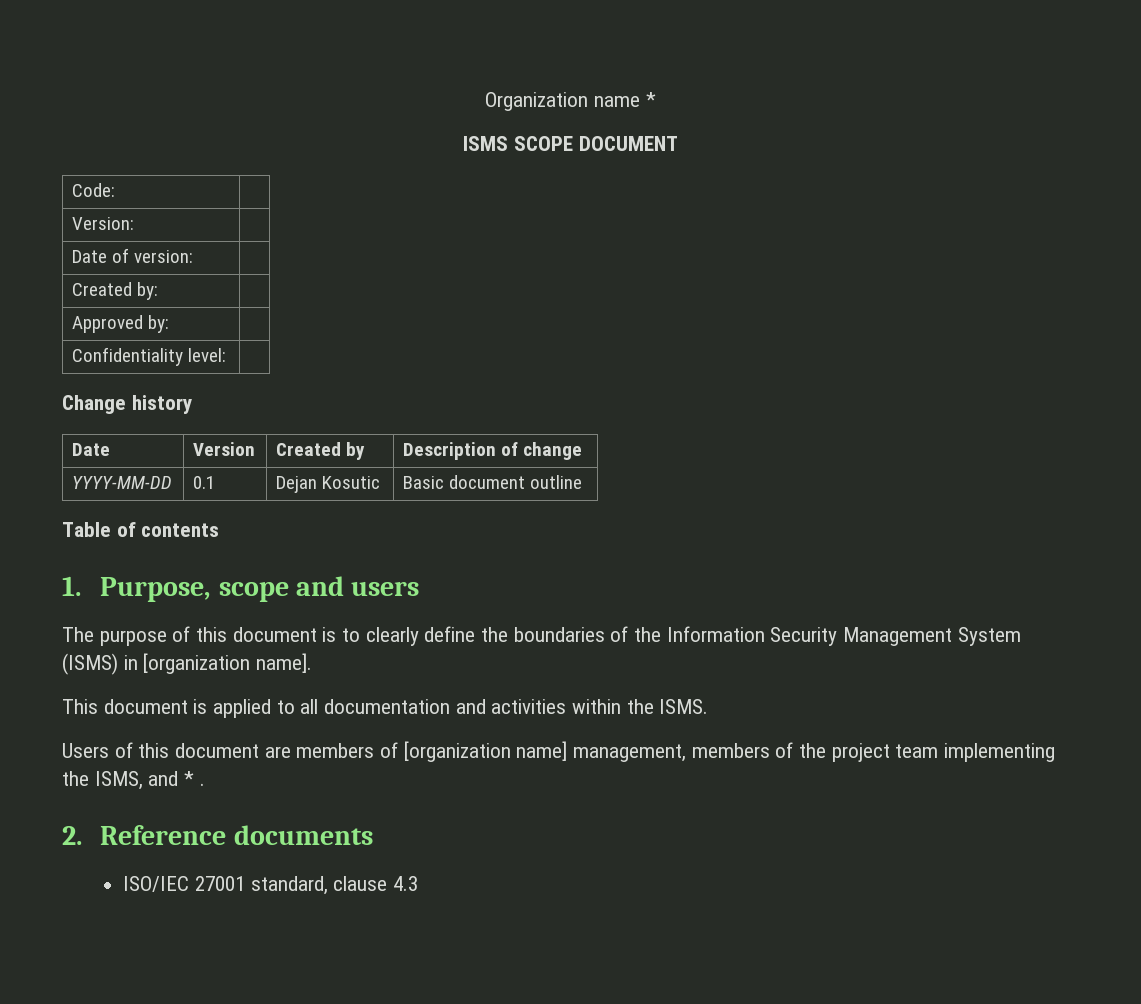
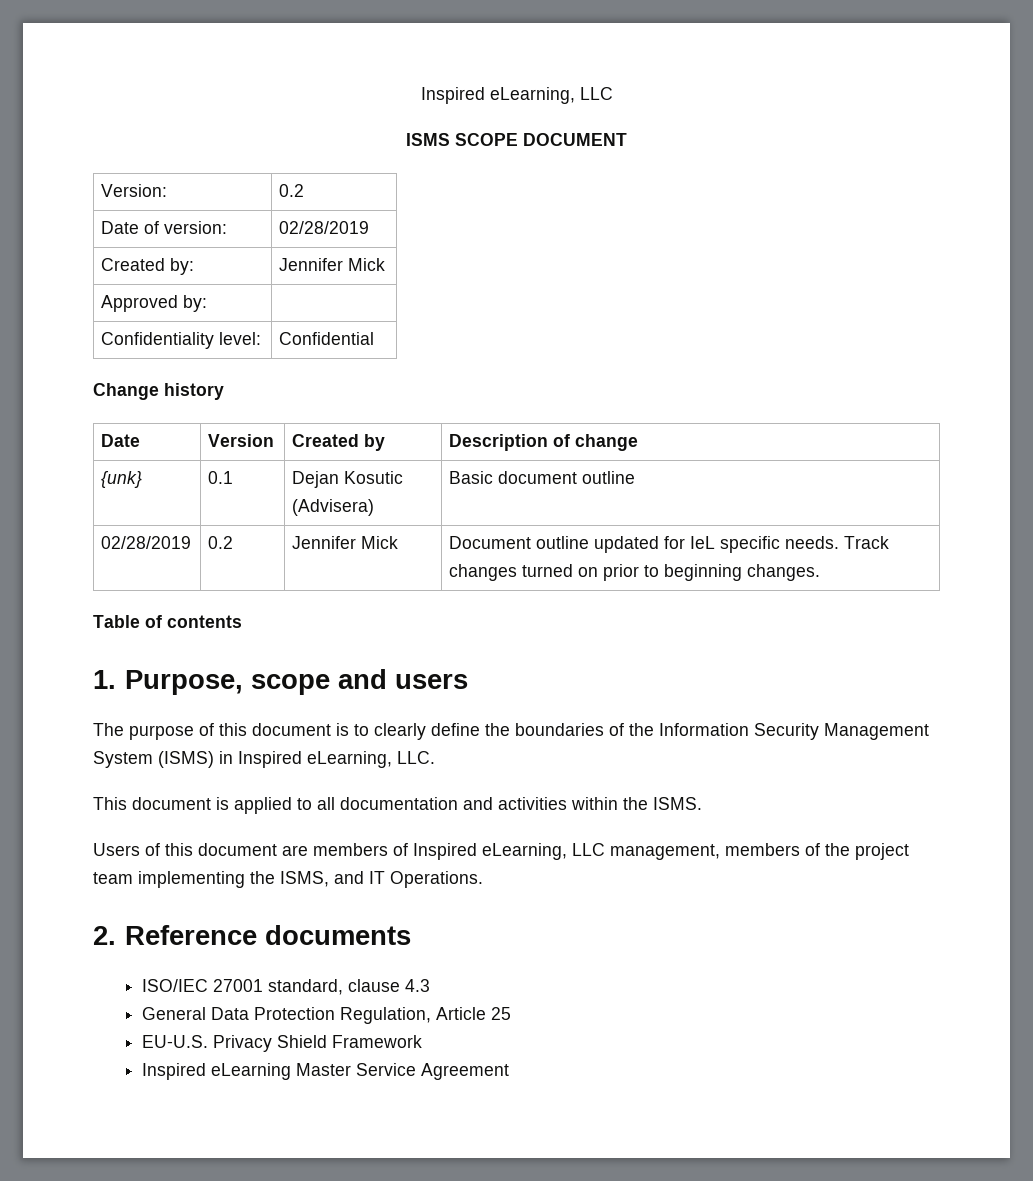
[485,92,656,111] Organization name * -> [420,87,613,104] Inspired eLearning, LLC
[72,183,116,197] // Code: | -> (627, 139) none
(135, 223) none -> [279,184,305,197] 0.2
(194, 256) none -> [279,221,370,234] 02/28/2019
(159, 291) none -> [279,258,386,271] Jennifer Mick
(227, 355) none -> [279,332,375,345] Confidential
[72,476,173,489] YYYY-MM-DD -> [101,471,143,488] {unk}
(381, 482) none -> [292,499,375,516] (Advisera)
(583, 482) none -> [101,536,192,549] [208,536,234,549] [292,536,399,549] [449,536,890,553] [449,564,821,581] // 02/28/2019 | 0.2 | Jennifer Mick | Document outline updated for IeL specific needs. Track changes turned on prior to beginning changes.
[143,653,313,674] [organization name]. -> [238,751,435,768] Inspired eLearning, LLC.
[403,741,568,762] [organization name] -> [413,843,605,860] Inspired eLearning, LLC
[184,771,205,786] * . -> [369,871,483,888] IT Operations.
(418, 883) none -> [141,1007,511,1024] [141,1035,422,1052] [141,1063,509,1080] // General Data Protection Regulation, Article 25 // EU-U.S. Privacy Shield Framework // Inspired eLearning Master Service Agreement

